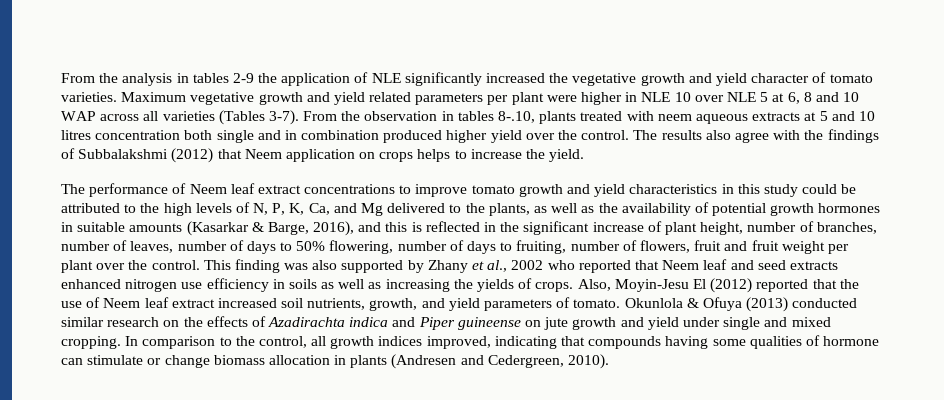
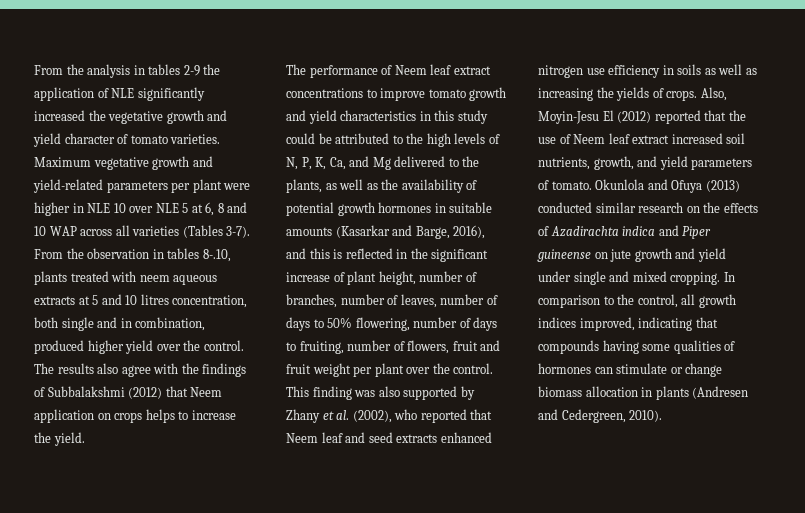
[333,92,412,105] yield related -> [33,179,103,193] yield-related
[95,130,181,140] concentration -> [172,295,248,308] concentration,
[301,130,380,140] combination -> [135,317,206,331] combination,
[251,222,264,232] & -> [392,225,413,236] and
[487,260,544,272] al., 2002 -> [336,410,392,423] al. (2002),
[686,298,699,308] & -> [647,179,668,190] and
[823,336,880,346] hormone -> [538,363,591,374] hormones

